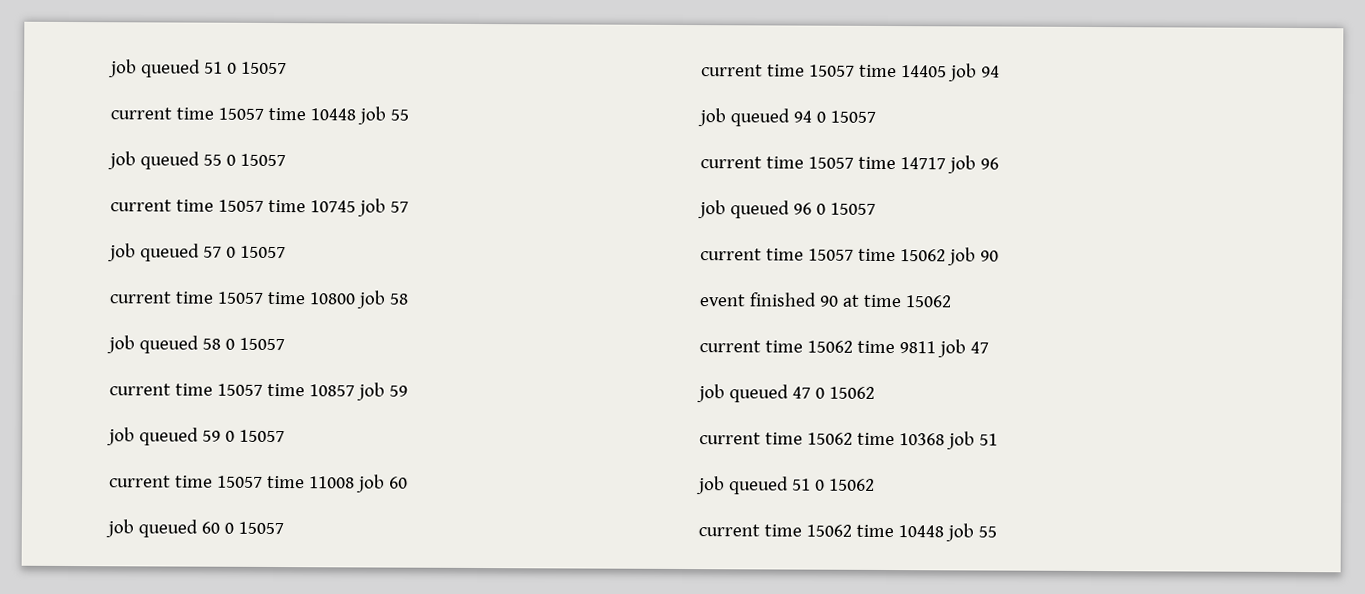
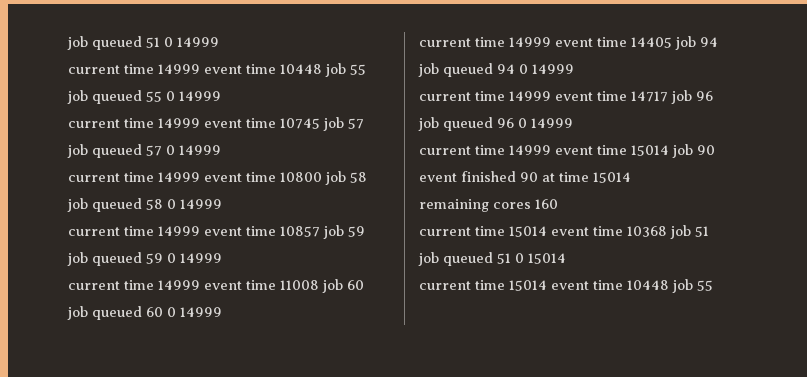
[108,59,287,78] [110,107,264,120] job queued 51 0 15057 // current time 15057 -> [67,36,219,50] [68,64,242,74] job queued 51 0 14999 // current time 14999 event
[239,153,286,167] [110,199,264,212] 15057 // current time 15057 -> [179,91,221,101] [68,118,242,128] 14999 // current time 14999 event
[239,245,286,259] [109,291,264,304] 15057 // current time 15057 -> [179,145,221,155] [68,172,242,182] 14999 // current time 14999 event
[238,337,285,351] [109,383,263,396] 15057 // current time 15057 -> [180,199,222,209] [68,226,242,236] 14999 // current time 14999 event
[238,429,285,443] [109,475,263,488] 15057 // current time 15057 -> [180,253,222,263] [68,280,242,290] 14999 // current time 14999 event
[237,521,284,535] [701,64,855,77] 15057 // current time 15057 -> [180,307,222,317] [419,37,593,47] 14999 // current time 14999 event
[829,110,876,123] [700,156,854,169] 15057 // current time 15057 -> [532,64,574,74] [419,91,593,101] 14999 // current time 14999 event
[829,202,876,215] [700,248,946,262] 15057 // current time 15057 time 15062 -> [531,118,573,128] [419,145,669,156] 14999 // current time 14999 event time 15014
[904,295,952,308] [699,339,989,358] [696,384,875,403] [699,432,853,445] 15062 // current time 15062 time 9811 job 47 // job queued 47 0 15062 // current time 15062 -> [593,172,631,183] [419,199,558,212] [419,226,589,237] 15014 // remaining cores 160 // current time 15014 event
[828,478,875,491] [698,524,852,537] 15062 // current time 15062 -> [528,253,566,264] [419,280,589,291] 15014 // current time 15014 event

